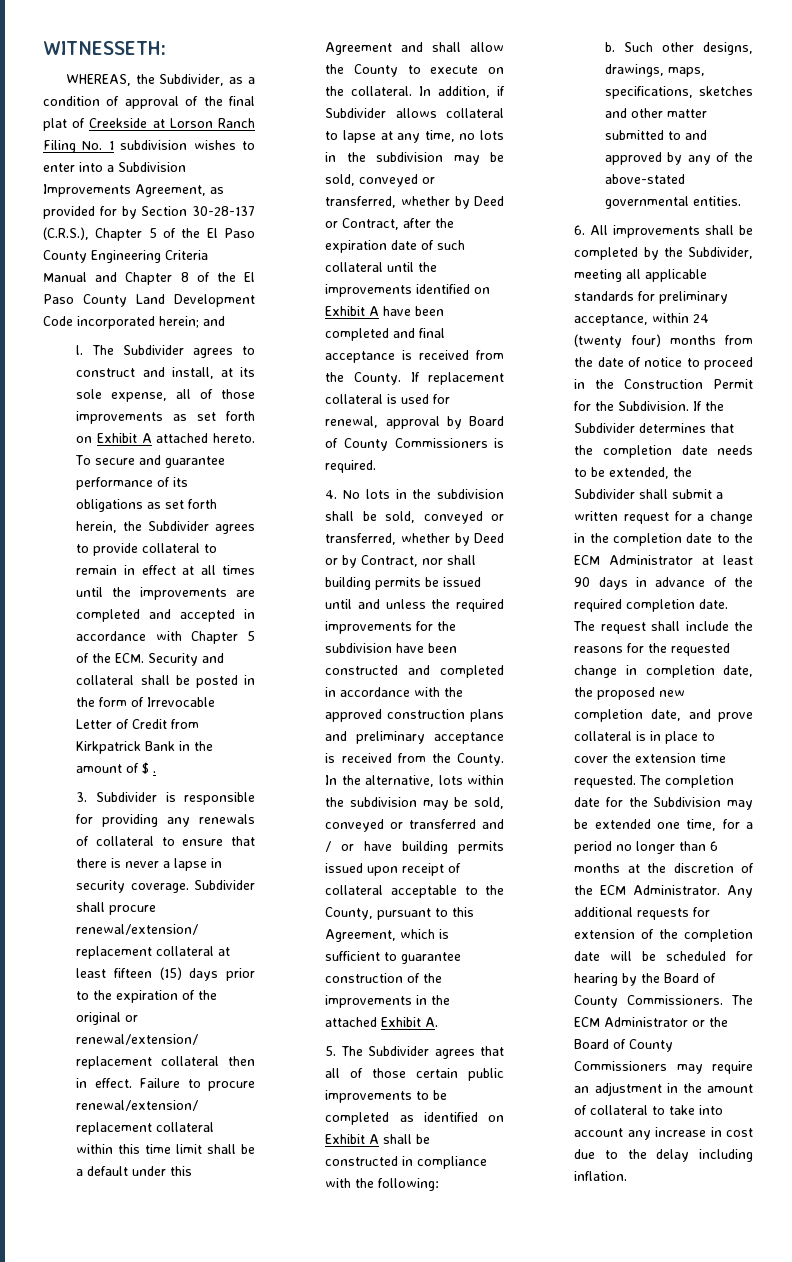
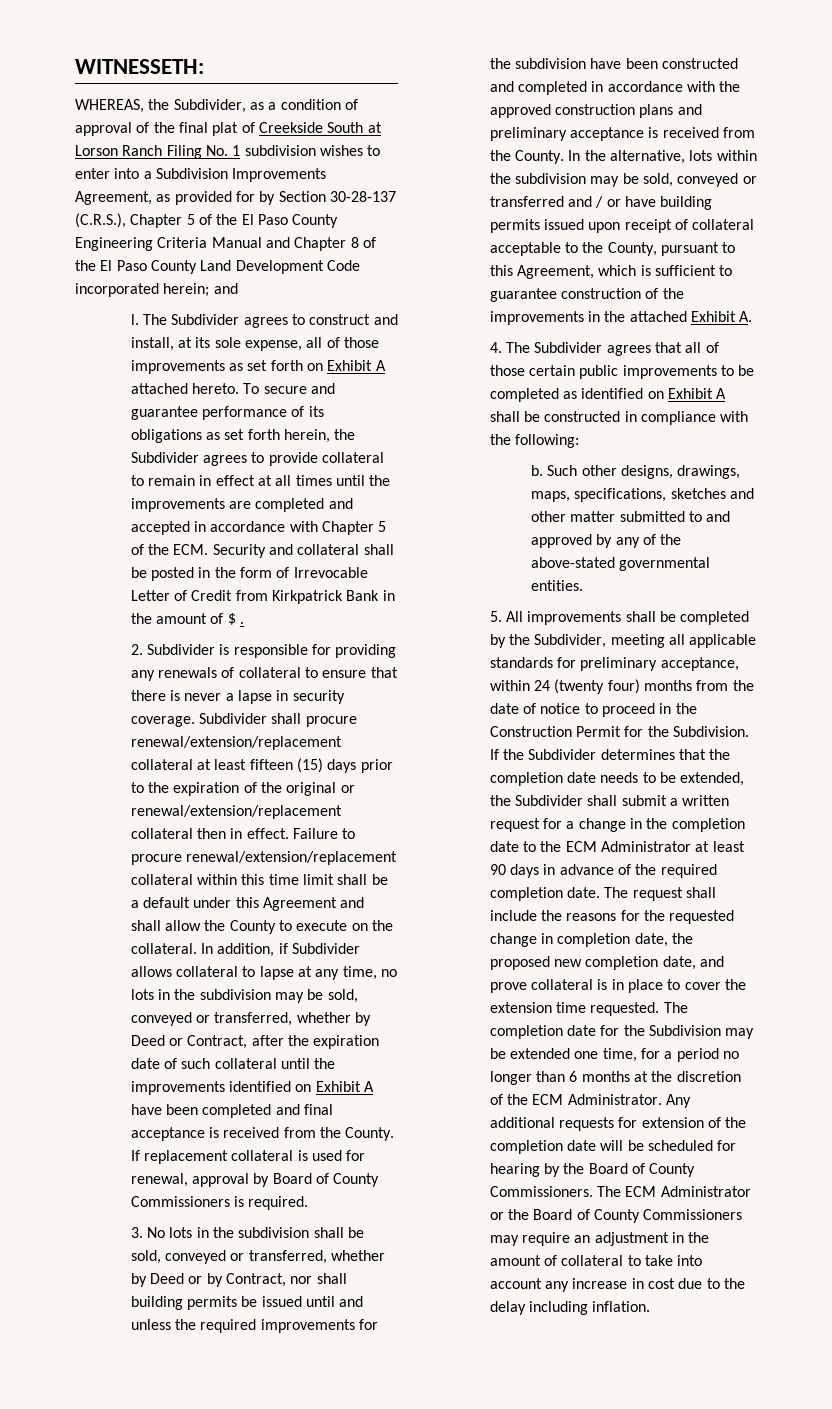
(148, 123) none -> [327,122,364,133] South
[76,792,88,802] 3. -> [130,644,143,655] 2.
[325,490,338,499] 4. -> [130,1227,143,1238] 3.
[325,1046,337,1056] 5. -> [489,342,502,353] 4.
[574,225,586,235] 6. -> [489,611,502,622] 5.

